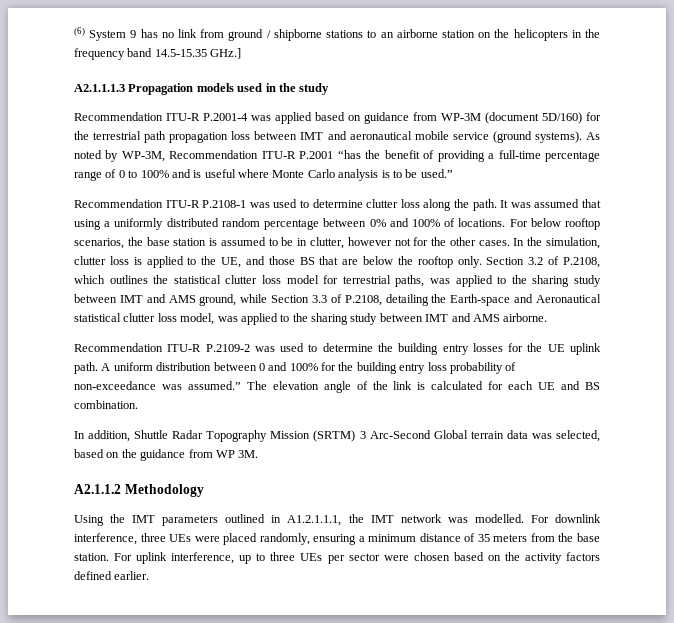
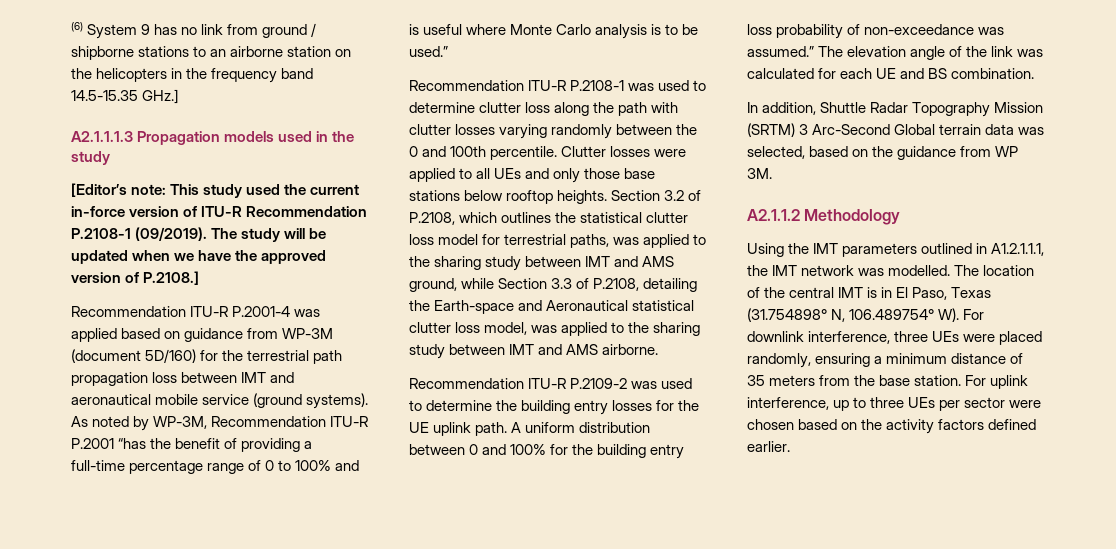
(330, 89) none -> [71,183,360,198] [71,206,368,217] [71,227,327,242] [71,250,327,264] [71,271,200,285] // [Editor’s note: This study used the current in-force version of ITU-R Recommendation P.2108-1 (09/2019). The study will be updated when we have the approved version of P.2108.]
[472,199,602,211] [74,218,601,230] [74,237,600,249] [74,256,482,268] path. It was assumed that using a uniformly distributed random percentage between 0% and 100% of locations. For below rooftop scenarios, the base station is assumed to be in clutter, however not for the other cases. In the simulation, clutter loss is applied to the UE, and those BS that are below the rooftop only. -> [618,102,679,116] [409,124,698,139] [409,146,687,160] [409,168,656,183] [409,190,608,204] path with clutter losses varying randomly between the 0 and 100th percentile. Clutter losses were applied to all UEs and only those base stations below rooftop heights.
[417,382,426,390] is -> [1017,49,1044,57] was
(524, 518) none -> [954,265,1035,276] [747,287,992,300] [747,308,960,322] The location of the central IMT is in El Paso, Texas (31.754898° N, 106.489754° W).

